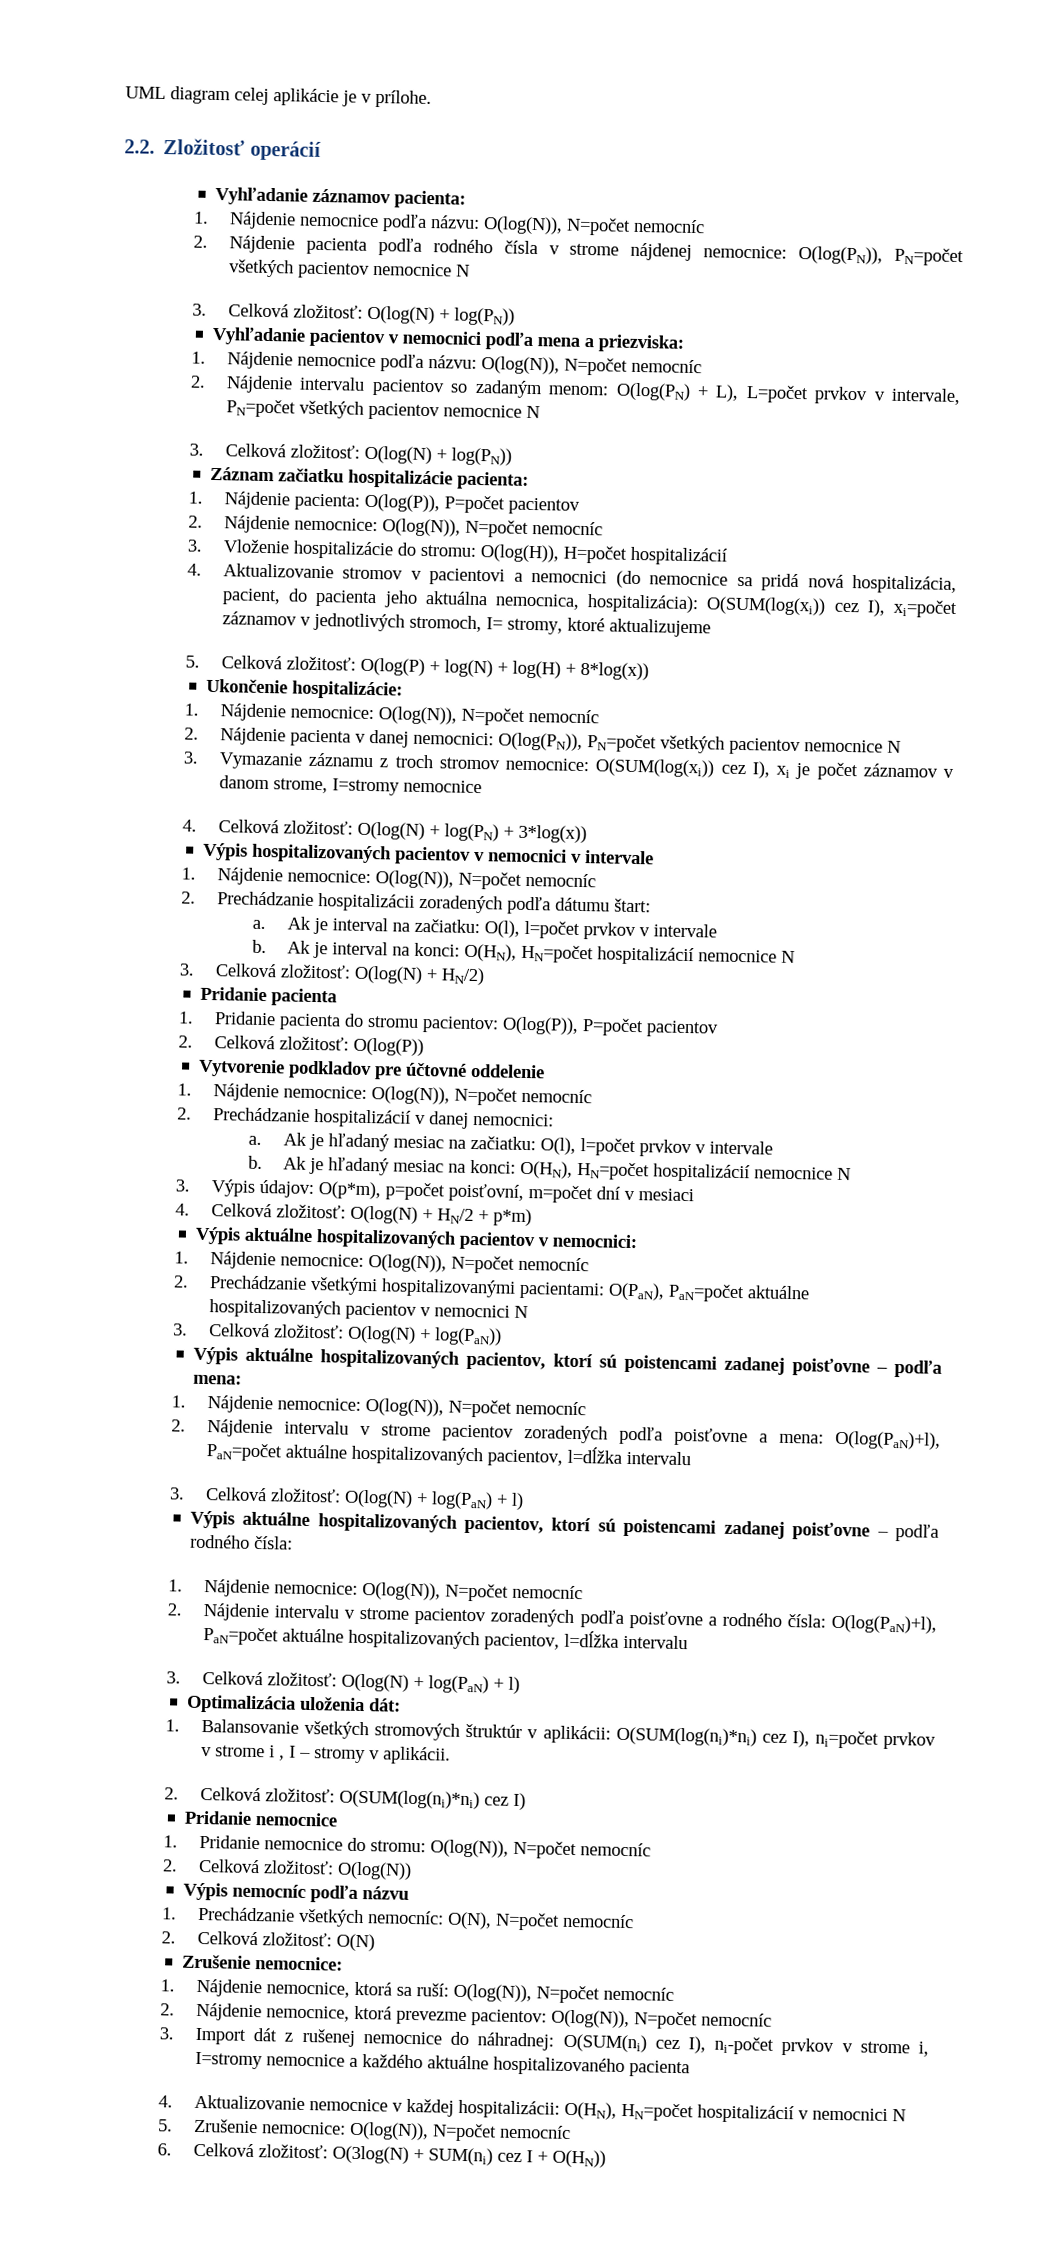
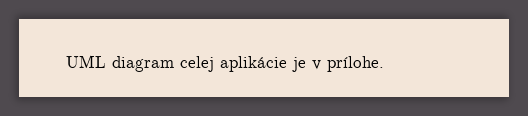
[124,137,321,161] [214,186,466,209] [193,211,706,236] [193,235,964,267] [229,259,471,279] [192,303,516,326] [211,326,684,353] [191,351,703,376] [190,375,961,406] [226,399,541,421] [189,443,513,466] [209,466,529,490] [188,491,581,515] [188,515,604,538] [187,539,728,566] [187,563,957,595] [222,588,958,619] [222,611,712,638] [185,655,650,681] [205,678,403,700] [184,703,600,726] [184,727,902,756] [183,751,954,781] [219,775,483,796] [182,819,588,844] [202,842,654,865] [181,867,597,890] [181,891,652,915] [251,916,718,941] [251,939,796,966] [179,963,486,986] [199,986,337,1007] [178,1011,720,1038] [178,1035,425,1057] [197,1058,545,1080] [177,1083,593,1106] [177,1107,555,1129] [247,1132,774,1158] [247,1155,852,1183] [175,1179,695,1204] [175,1203,533,1227] [194,1226,638,1251] [174,1251,590,1274] [173,1275,811,1303] [209,1299,529,1320] [173,1323,503,1346] [192,1346,943,1378] [192,1374,242,1385] [171,1395,587,1418] [171,1419,941,1450] [206,1443,692,1467] [169,1487,525,1511] [189,1510,940,1542] [189,1534,293,1550] [168,1579,584,1602] [167,1603,938,1634] [203,1627,689,1651] [166,1671,521,1694] [185,1694,401,1714] [165,1718,937,1750] [201,1745,452,1765] [164,1786,527,1811] [183,1810,338,1827] [163,1834,652,1860] [162,1858,413,1880] [182,1882,409,1903] [162,1906,635,1931] [161,1930,376,1952] [181,1954,343,1971] [160,1978,675,2004] [160,2002,773,2030] [159,2027,930,2057] [195,2051,691,2078] [158,2094,907,2124] [158,2118,572,2142] [157,2142,607,2168] // 2.2. Zložitosť operácií // Vyhľadanie záznamov pacienta: // 1. Nájdenie nemocnice podľa názvu: O(log(N)), N=počet nemocníc // 2. Nájdenie pacienta podľa rodného čísla v strome nájdenej nemocnice: O(log(PN)), PN=počet všetkých pacientov nemocnice N // 3. Celková zložitosť: O(log(N) + log(PN)) // Vyhľadanie pacientov v nemocnici podľa mena a priezviska: // 1. Nájdenie nemocnice podľa názvu: O(log(N)), N=počet nemocníc // 2. Nájdenie intervalu pacientov so zadaným menom: O(log(PN) + L), L=počet prvkov v intervale, PN=počet všetkých pacientov nemocnice N // 3. Celková zložitosť: O(log(N) + log(PN)) // Záznam začiatku hospitalizácie pacienta: // 1. Nájdenie pacienta: O(log(P)), P=počet pacientov // 2. Nájdenie nemocnice: O(log(N)), N=počet nemocníc // 3. Vloženie hospitalizácie do stromu: O(log(H)), H=počet hospitalizácií // 4. Aktualizovanie stromov v pacientovi a nemocnici (do nemocnice sa pridá nová hospitalizácia, pacient, do pacienta jeho aktuálna nemocnica, hospitalizácia): O(SUM(log(xi)) cez I), xi=počet záznamov v jednotlivých stromoch, I= stromy, ktoré aktualizujeme // 5. Celková zložitosť: O(log(P) + log(N) + log(H) + 8*log(x)) // Ukončenie hospitalizácie: // 1. Nájdenie nemocnice: O(log(N)), N=počet nemocníc // 2. Nájdenie pacienta v danej nemocnici: O(log(PN)), PN=počet všetkých pacientov nemocnice N // 3. Vymazanie záznamu z troch stromov nemocnice: O(SUM(log(xi)) cez I), xi je počet záznamov v danom strome, I=stromy nemocnice // 4. Celková zložitosť: O(log(N) + log(PN) + 3*log(x)) // Výpis hospitalizovaných pacientov v nemocnici v intervale // 1. Nájdenie nemocnice: O(log(N)), N=počet nemocníc // 2. Prechádzanie hospitalizácii zoradených podľa dátumu štart: // a. Ak je interval na začiatku: O(l), l=počet prvkov v intervale // b. Ak je interval na konci: O(HN), HN=počet hospitalizácií nemocnice N // 3. Celková zložitosť: O(log(N) + HN/2) // Pridanie pacienta // 1. Pridanie pacienta do stromu pacientov: O(log(P)), P=počet pacientov // 2. Celková zložitosť: O(log(P)) // Vytvorenie podkladov pre účtovné oddelenie // 1. Nájdenie nemocnice: O(log(N)), N=počet nemocníc // 2. Prechádzanie hospitalizácií v danej nemocnici: // a. Ak je hľadaný mesiac na začiatku: O(l), l=počet prvkov v intervale // b. Ak je hľadaný mesiac na konci: O(HN), HN=počet hospitalizácií nemocnice N // 3. Výpis údajov: O(p*m), p=počet poisťovní, m=počet dní v mesiaci // 4. Celková zložitosť: O(log(N) + HN/2 + p*m) // Výpis aktuálne hospitalizovaných pacientov v nemocnici: // 1. Nájdenie nemocnice: O(log(N)), N=počet nemocníc // 2. Prechádzanie všetkými hospitalizovanými pacientami: O(PaN), PaN=počet aktuálne hospitalizovaných pacientov v nemocnici N // 3. Celková zložitosť: O(log(N) + log(PaN)) // Výpis aktuálne hospitalizovaných pacientov, ktorí sú poistencami zadanej poisťovne – podľa mena: // 1. Nájdenie nemocnice: O(log(N)), N=počet nemocníc // 2. Nájdenie intervalu v strome pacientov zoradených podľa poisťovne a mena: O(log(PaN)+l), PaN=počet aktuálne hospitalizovaných pacientov, l=dĺžka intervalu // 3. Celková zložitosť: O(log(N) + log(PaN) + l) // Výpis aktuálne hospitalizovaných pacientov, ktorí sú poistencami zadanej poisťovne – podľa rodného čísla: // 1. Nájdenie nemocnice: O(log(N)), N=počet nemocníc // 2. Nájdenie intervalu v strome pacientov zoradených podľa poisťovne a rodného čísla: O(log(PaN)+l), PaN=počet aktuálne hospitalizovaných pacientov, l=dĺžka intervalu // 3. Celková zložitosť: O(log(N) + log(PaN) + l) // Optimalizácia uloženia dát: // 1. Balansovanie všetkých stromových štruktúr v aplikácii: O(SUM(log(ni)*ni) cez I), ni=počet prvkov v strome i , I – stromy v aplikácii. // 2. Celková zložitosť: O(SUM(log(ni)*ni) cez I) // Pridanie nemocnice // 1. Pridanie nemocnice do stromu: O(log(N)), N=počet nemocníc // 2. Celková zložitosť: O(log(N)) // Výpis nemocníc podľa názvu // 1. Prechádzanie všetkých nemocníc: O(N), N=počet nemocníc // 2. Celková zložitosť: O(N) // Zrušenie nemocnice: // 1. Nájdenie nemocnice, ktorá sa ruší: O(log(N)), N=počet nemocníc // 2. Nájdenie nemocnice, ktorá prevezme pacientov: O(log(N)), N=počet nemocníc // 3. Import dát z rušenej nemocnice do náhradnej: O(SUM(ni) cez I), ni-počet prvkov v strome i, I=stromy nemocnice a každého aktuálne hospitalizovaného pacienta // 4. Aktualizovanie nemocnice v každej hospitalizácii: O(HN), HN=počet hospitalizácií v nemocnici N // 5. Zrušenie nemocnice: O(log(N)), N=počet nemocníc // 6. Celková zložitosť: O(3log(N) + SUM(ni) cez I + O(HN)) -> (384, 64) none

